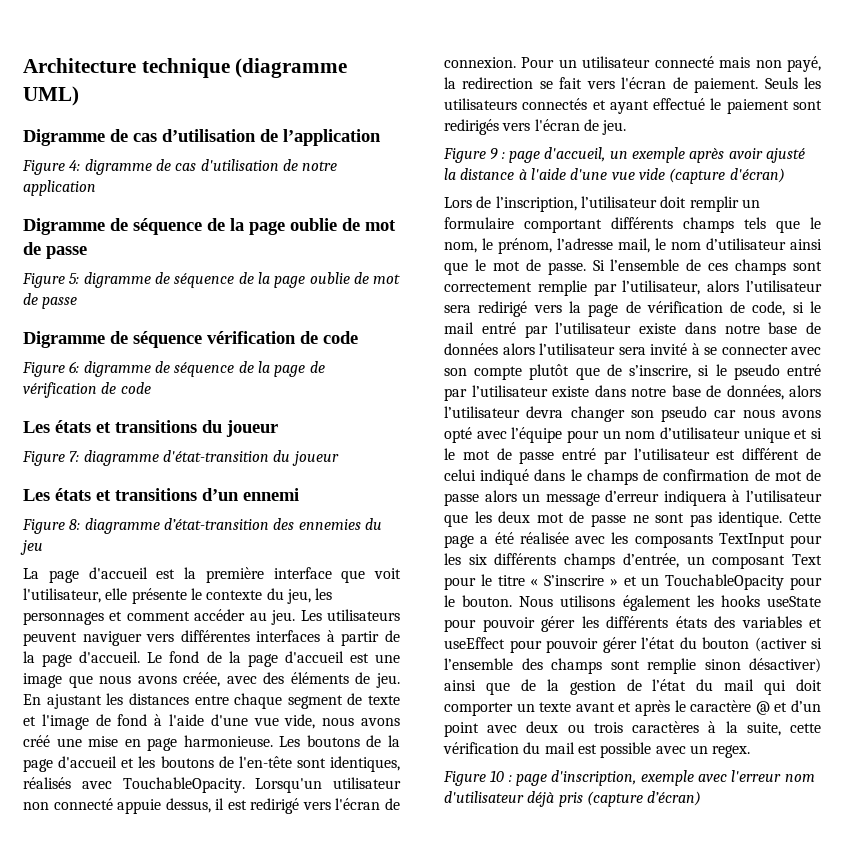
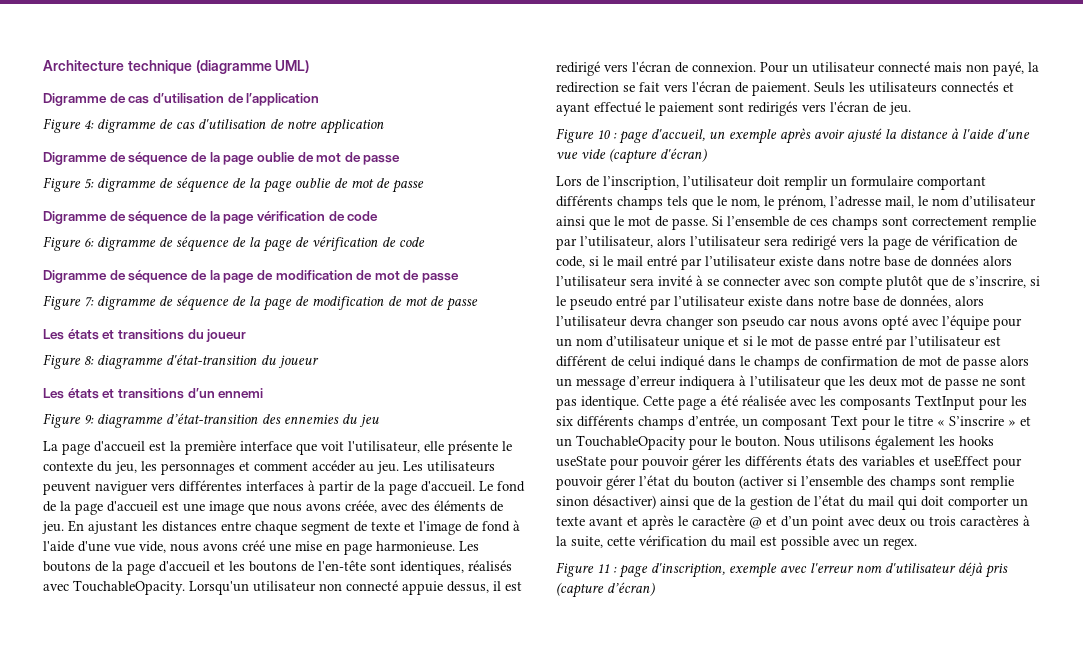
(202, 339) none -> [190,211,255,224] de la page
(151, 388) none -> [43,270,460,283] [43,295,478,311] // Digramme de séquence de la page de modification de mot de passe // Figure 7: digramme de séquence de la page de modification de mot de passe
[69,451,80,462] 7: -> [84,356,94,365] 8:
[69,519,81,530] 8: -> [84,415,94,424] 9:
[490,148,499,160] 9 -> [597,130,611,139] 10
[490,770,505,782] 10 -> [597,564,610,573] 11

